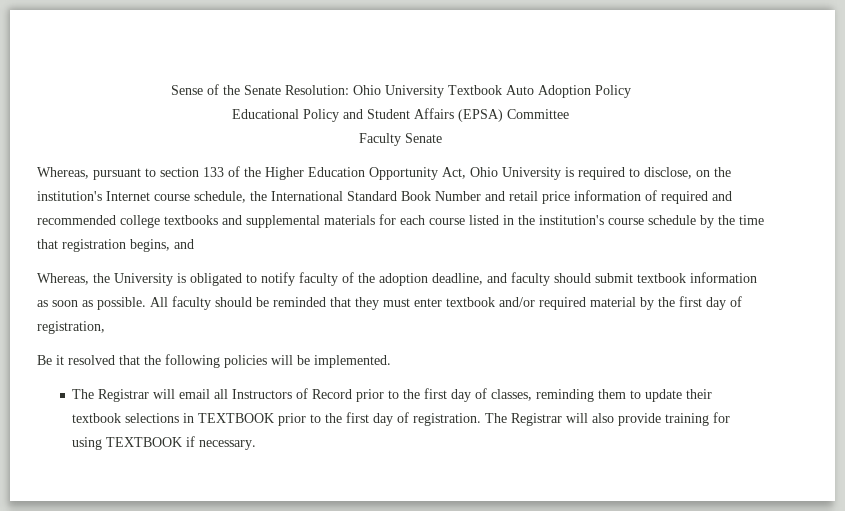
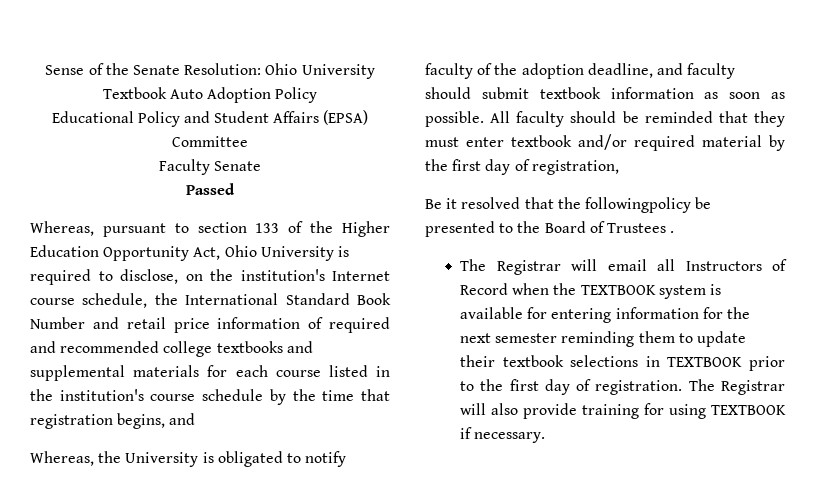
(442, 138) none -> [186,183,235,195] // Passed
[165,354,391,368] following policies will be implemented. -> [584,197,712,213] [425,221,675,237] followingpolicy be presented to the Board of Trustees .
[356,388,533,402] prior to the first day of classes, -> [512,283,721,299] [460,307,750,323] [460,333,558,343] when the TEXTBOOK system is available for entering information for the next semester

